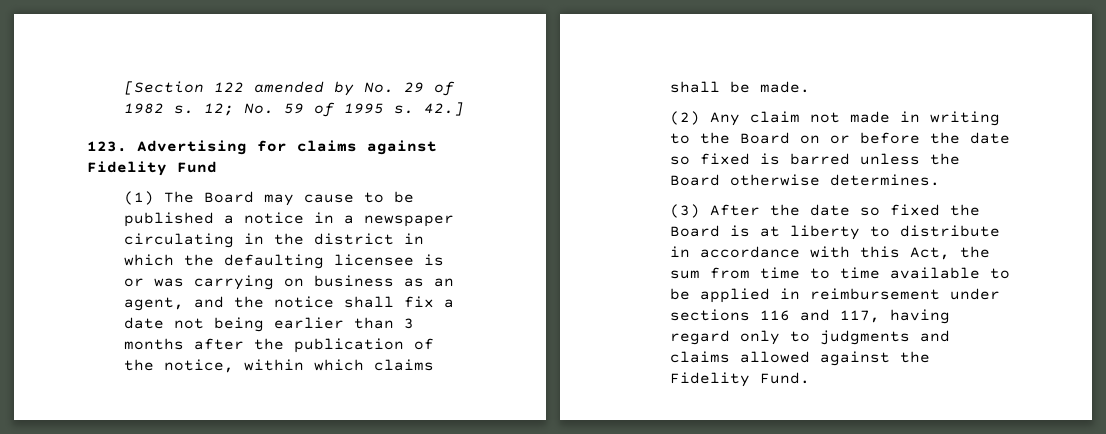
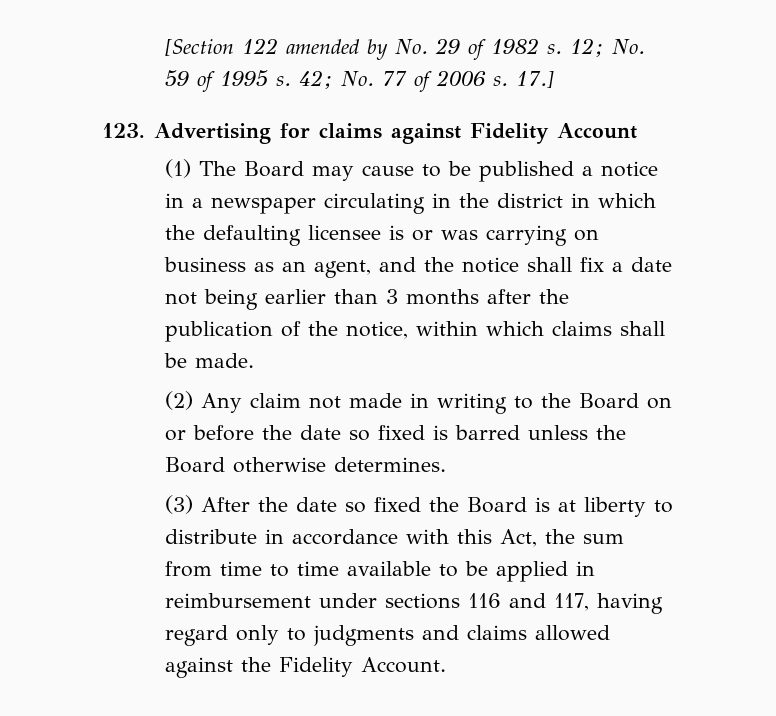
[424,102,465,116] 42.] -> [299,70,555,92] 42; No. 77 of 2006 s. 17.]
[177,161,217,173] Fund -> [557,123,637,139] Account
[760,372,811,384] Fund. -> [361,657,447,673] Account.

